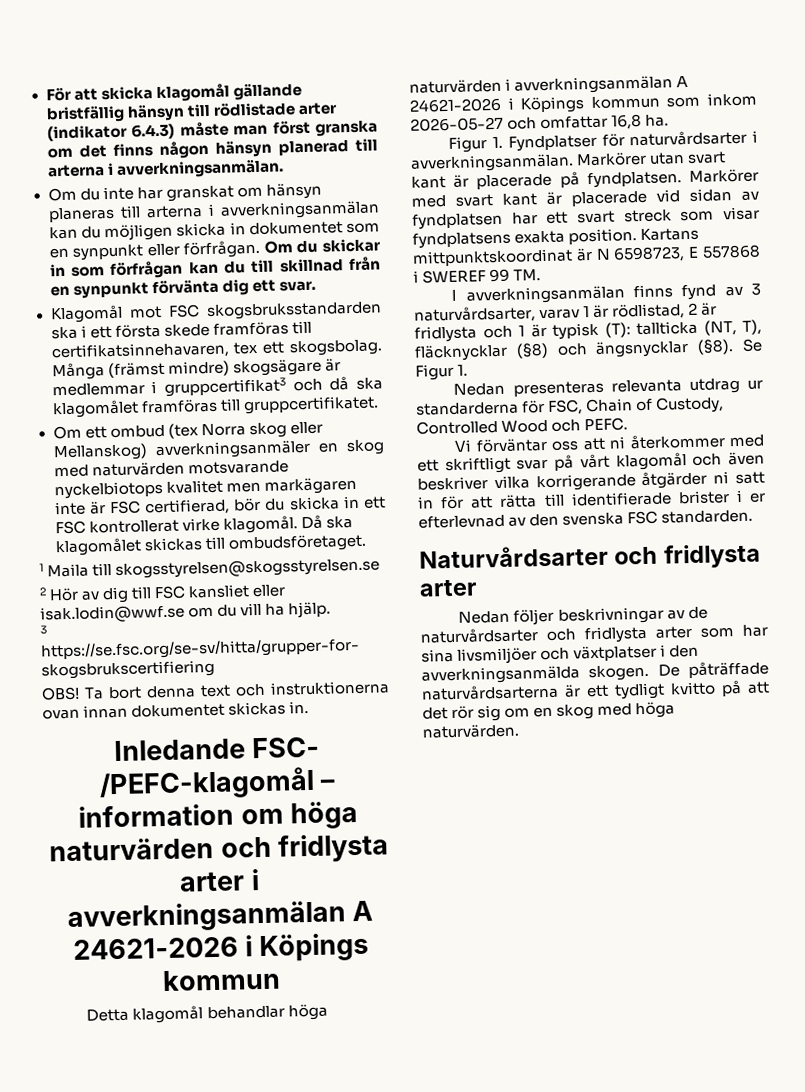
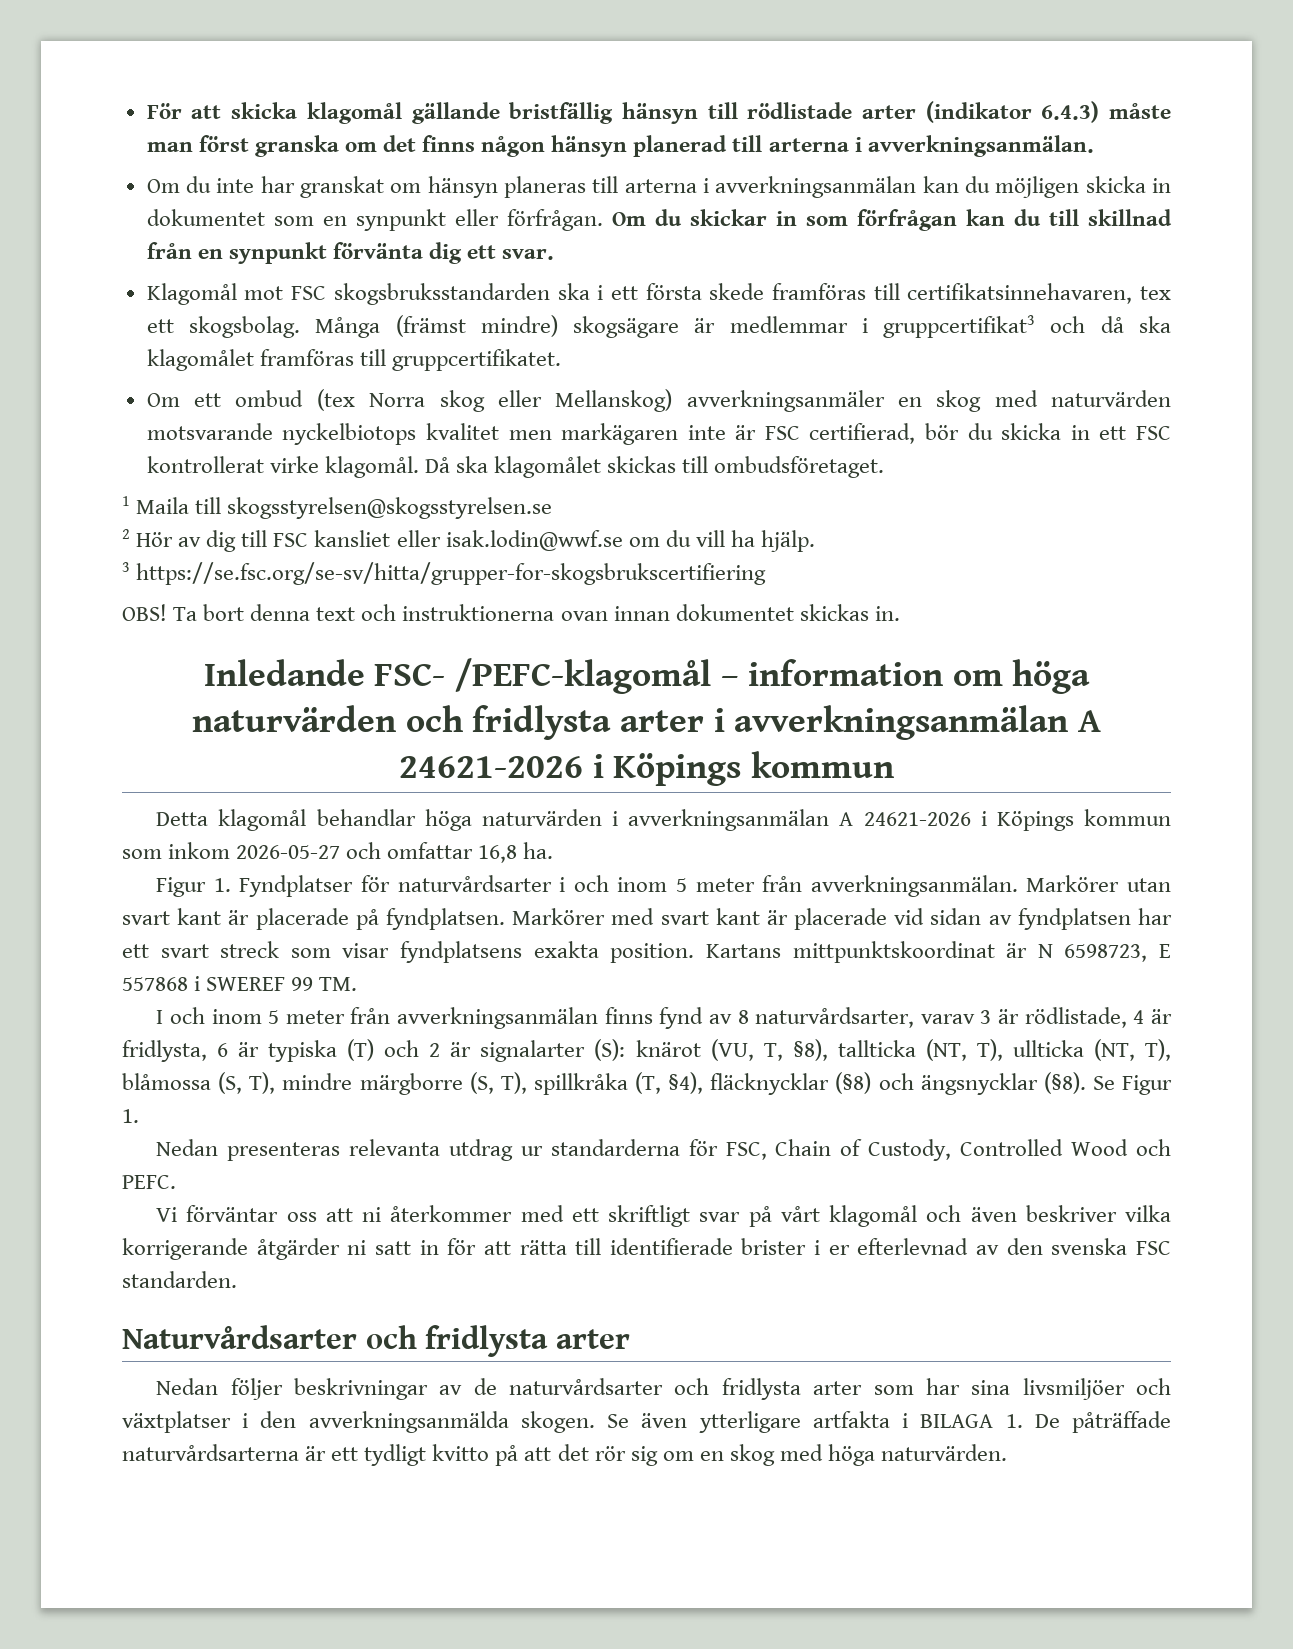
(758, 136) none -> [573,875,803,892] och inom 5 meter från
(458, 295) none -> [169,1007,391,1024] och inom 5 meter från
[751,283,761,296] 3 -> [737,1010,749,1024] 8
[583,302,718,320] [414,319,762,343] 1 är rödlistad, 2 är fridlysta och 1 är typisk (T): tallticka (NT, T), -> [980,1007,1172,1028] [122,1039,1171,1062] [122,1072,704,1095] 3 är rödlistade, 4 är fridlysta, 6 är typiska (T) och 2 är signalarter (S): knärot (VU, T, §8), tallticka (NT, T), ullticka (NT, T), blåmossa (S, T), mindre märgborre (S, T), spillkråka (T, §4),
(650, 673) none -> [607,1411,1023,1433] Se även ytterligare artfakta i BILAGA 1.

